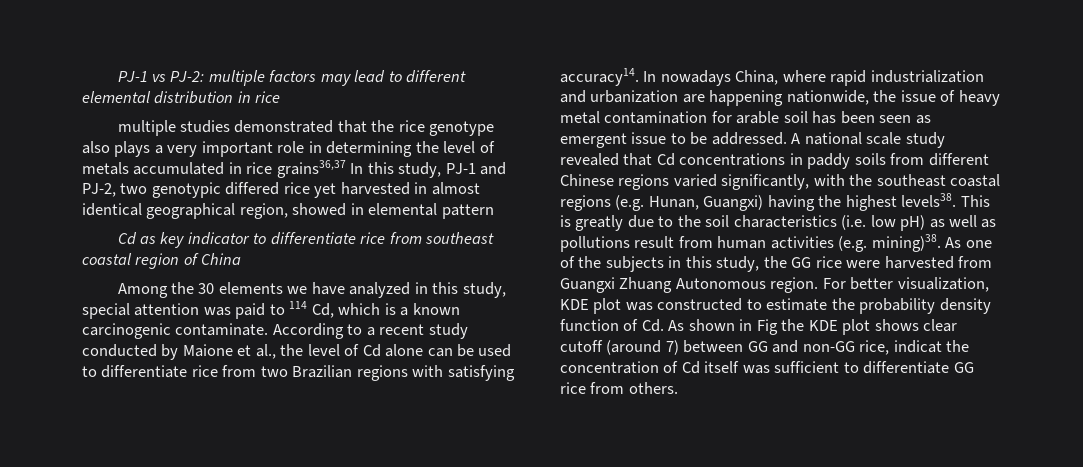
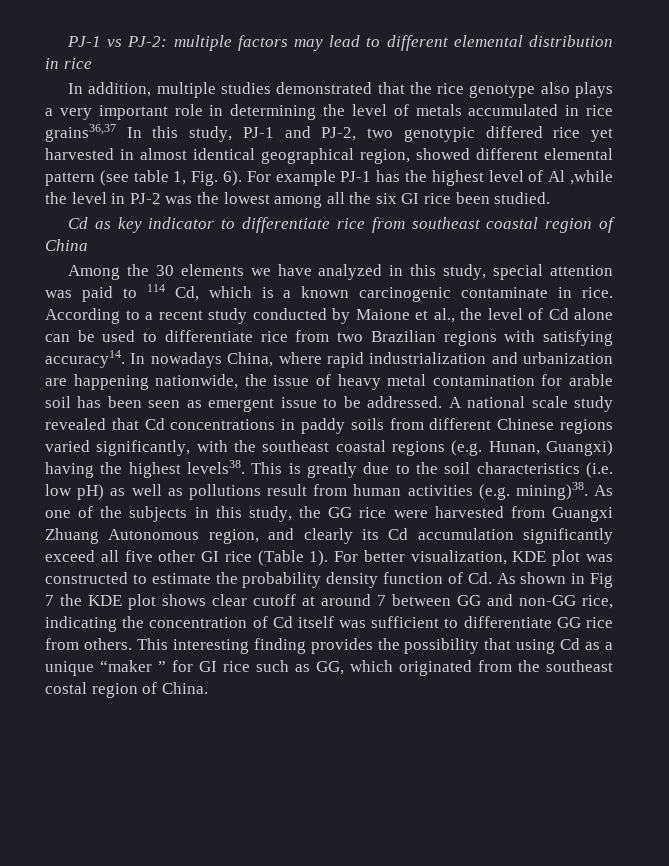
(281, 97) none -> [67,82,152,97] In addition,
[350,203,364,215] in -> [476,148,538,160] different
(494, 211) none -> [99,170,613,186] [45,192,551,208] (see table 1, Fig. 6). For example PJ-1 has the highest level of Al ,while the level in PJ-2 was the lowest among all the six GI rice been studied.
[175,323,269,336] contaminate. -> [461,287,613,298] contaminate in rice.
[770,277,819,293] region. -> [208,528,613,544] [45,550,329,566] region, and clearly its Cd accumulation significantly exceed all five other GI rice (Table 1).
(778, 327) none -> [45,595,54,606] 7
[606,340,679,355] (around 7) -> [302,594,386,606] at around 7
[893,340,942,353] indicat -> [45,616,117,632] indicating
(678, 388) none -> [136,638,613,654] [45,660,613,676] [45,682,208,698] This interesting finding provides the possibility that using Cd as a unique “maker ” for GI rice such as GG, which originated from the southeast costal region of China.

